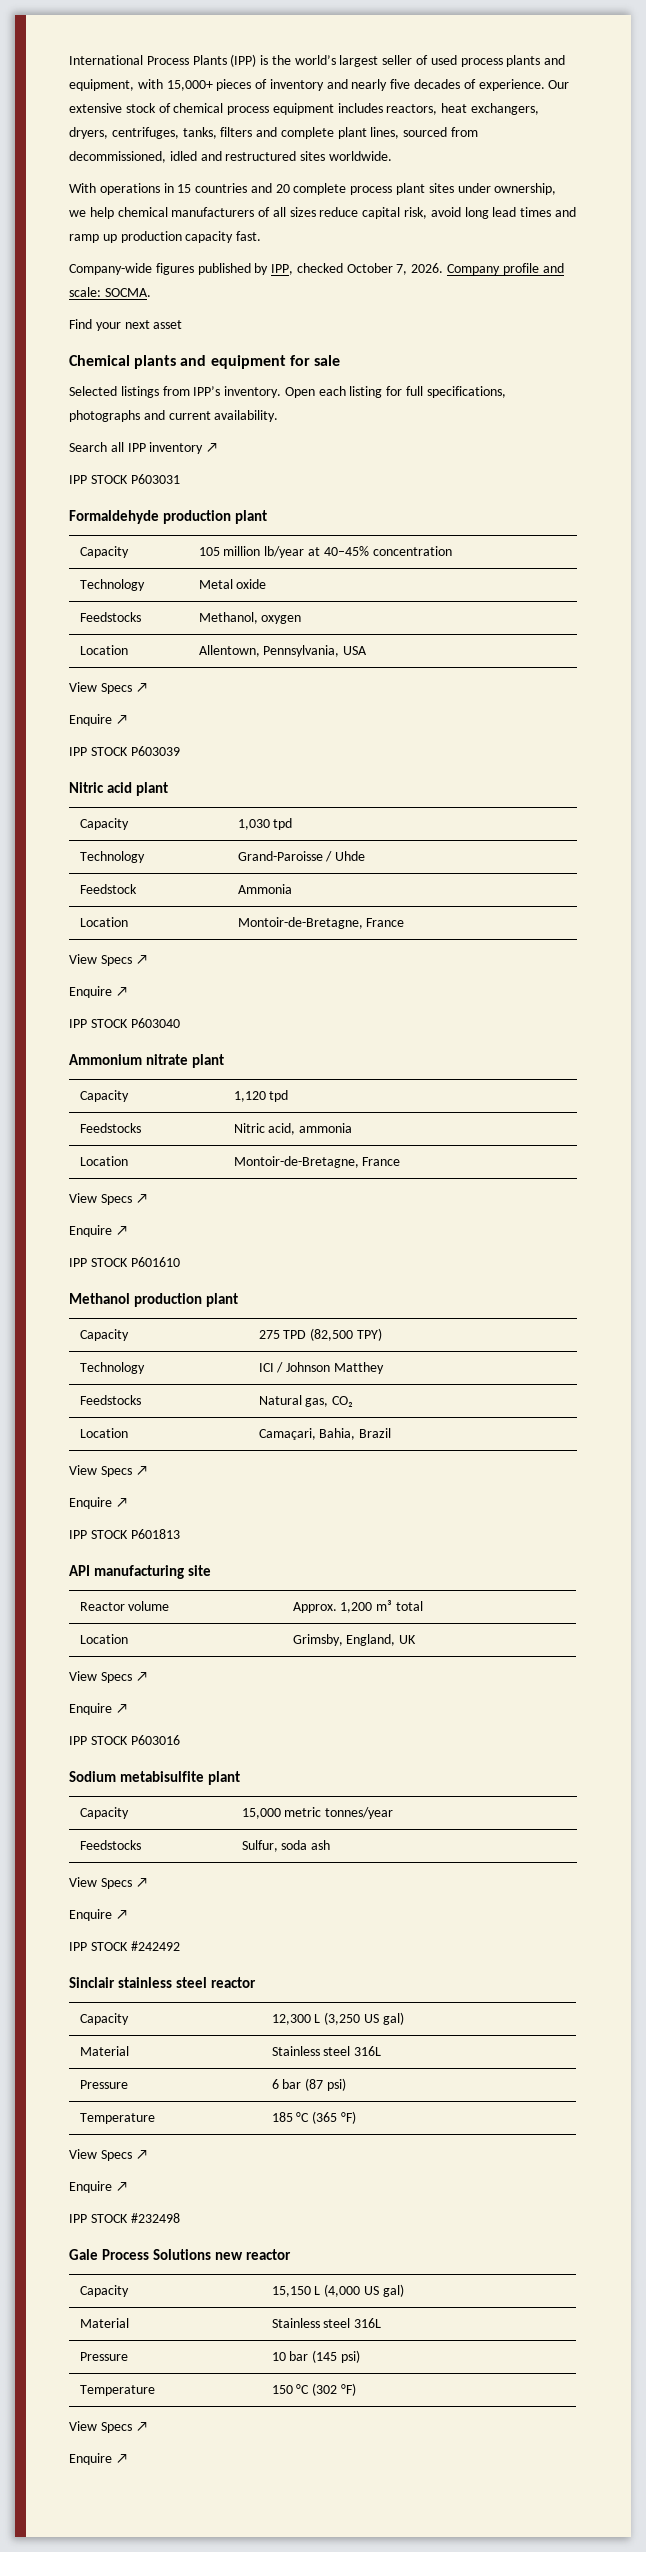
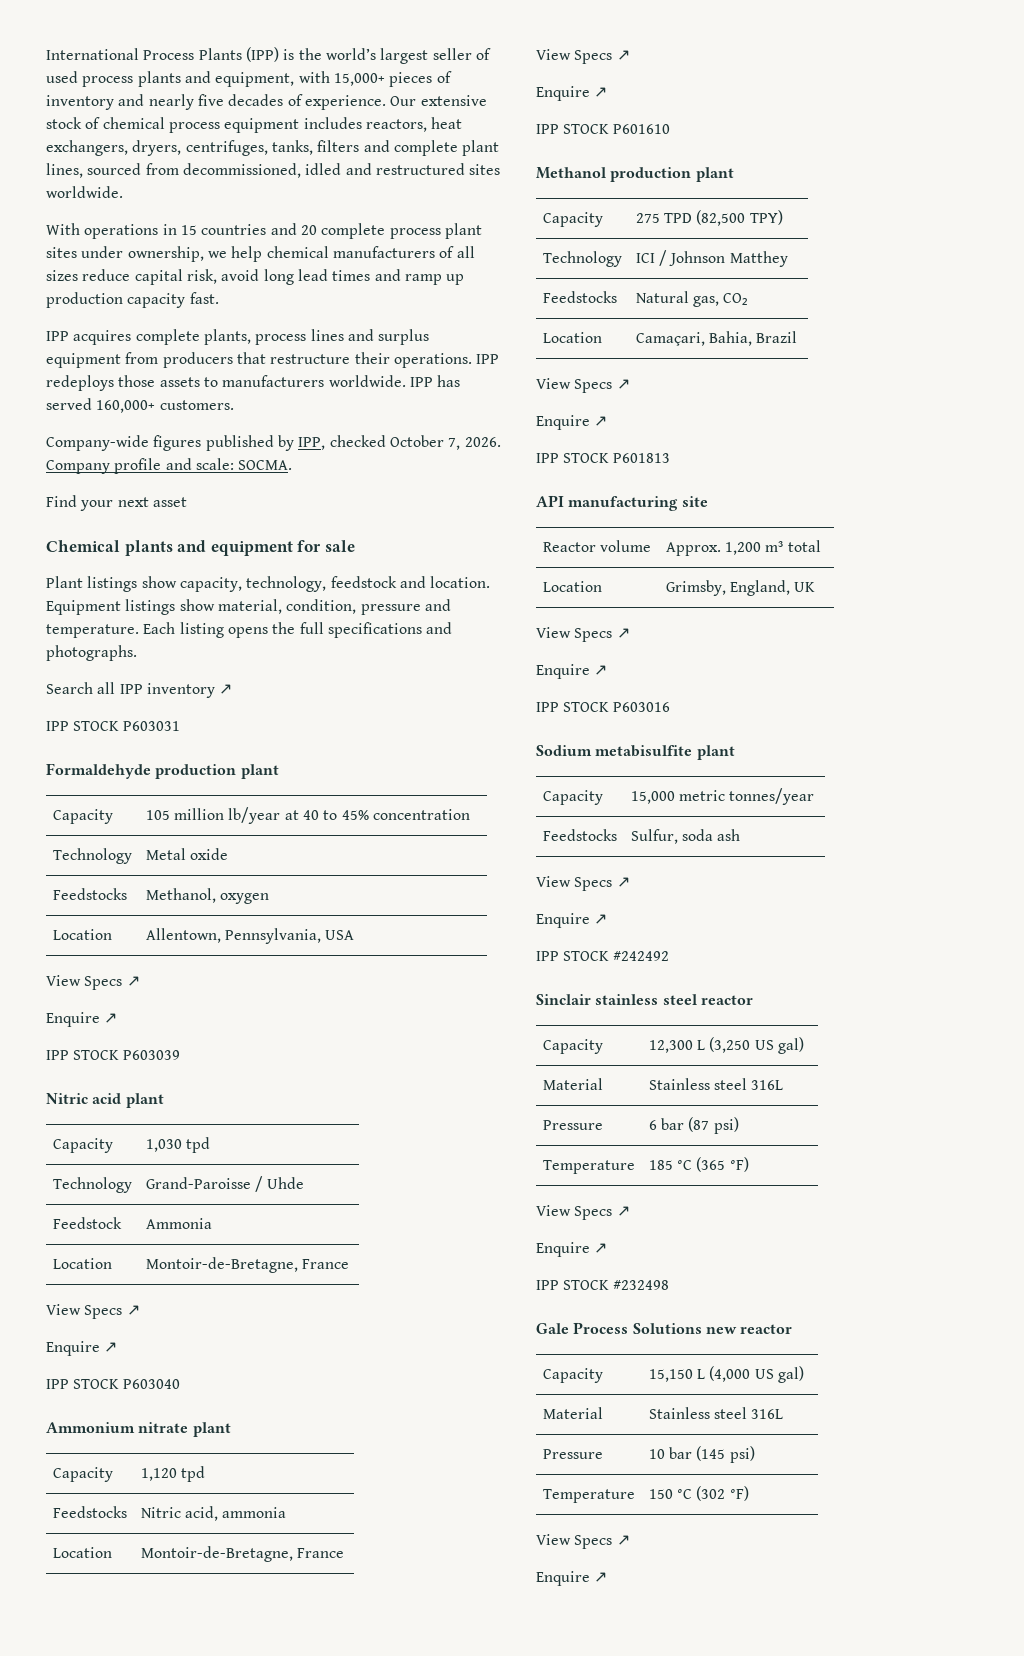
(262, 236) none -> [46,329,430,345] [46,352,500,368] [46,375,461,391] [46,398,234,413] // IPP acquires complete plants, process lines and surplus equipment from producers that restructure their operations. IPP redeploys those assets to manufacturers worldwide. IPP has served 160,000+ customers.
[69,386,506,398] [69,410,279,422] Selected listings from IPP’s inventory. Open each listing for full specifications, photographs and current availability. -> [46,576,491,592] [46,599,451,615] [46,622,453,638] [46,645,137,661] Plant listings show capacity, technology, feedstock and location. Equipment listings show material, condition, pressure and temperature. Each listing opens the full specifications and photographs.
[323,546,369,556] 40–45% -> [302,810,369,820] 40 to 45%

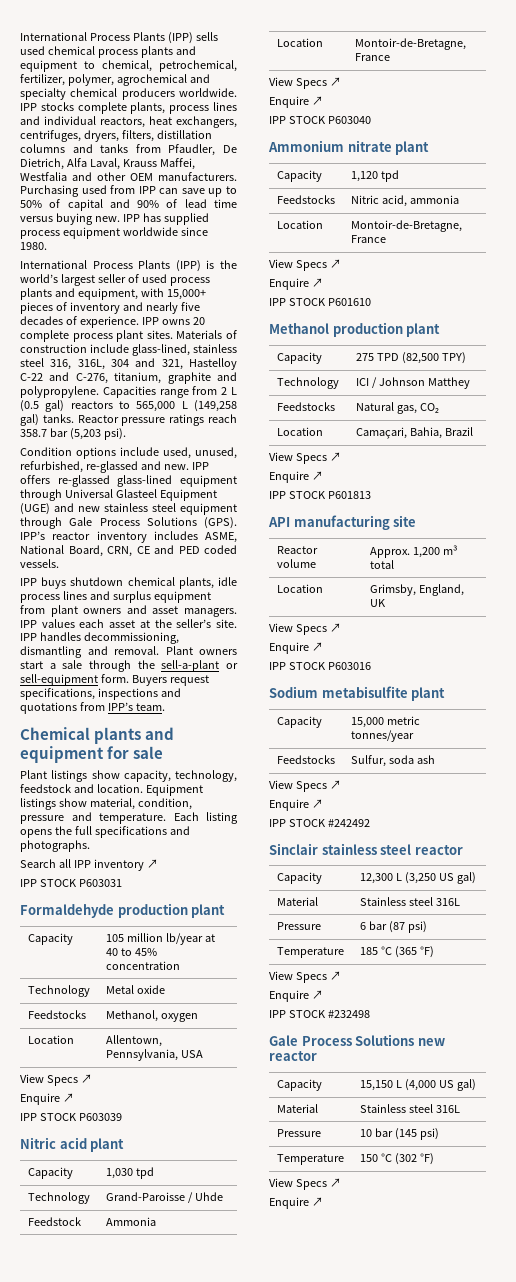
[46,47,279,62] International Process Plants (IPP) -> [20,32,218,44] [20,46,196,58] [20,60,237,72] [20,74,210,86] [20,88,238,100] [20,102,237,114] [20,116,237,128] [20,130,212,142] [20,144,237,156] [20,158,195,170] [20,172,237,181] [20,185,238,197] [20,199,237,211] [20,213,209,225] [20,227,208,239] [20,242,47,250] [20,260,201,272] International Process Plants (IPP) sells used chemical process plants and equipment to chemical, petrochemical, fertilizer, polymer, agrochemical and specialty chemical producers worldwide. IPP stocks complete plants, process lines and individual reactors, heat exchangers, centrifuges, dryers, filters, distillation columns and tanks from Pfaudler, De Dietrich, Alfa Laval, Krauss Maffei, Westfalia and other OEM manufacturers. Purchasing used from IPP can save up to 50% of capital and 90% of lead time versus buying new. IPP has supplied process equipment worldwide since 1980. // International Process Plants (IPP)
[390,95,487,106] [46,117,463,133] [46,140,500,156] [46,163,501,178] [46,186,123,198] [46,223,482,239] [46,246,475,262] [46,269,465,285] [46,292,219,308] [46,329,251,345] Our extensive stock of chemical process equipment includes reactors, heat exchangers, dryers, centrifuges, tanks, filters and complete plant lines, sourced from decommissioned, idled and restructured sites worldwide. // With operations in 15 countries and 20 complete process plant sites under ownership, we help chemical manufacturers of all sizes reduce capital risk, avoid long lead times and ramp up production capacity fast. // IPP acquires complete plants, -> [141,317,205,325] [20,330,237,342] [20,344,237,356] [20,358,237,370] [20,372,238,384] [20,386,238,398] [20,400,237,412] [20,414,237,426] [20,428,126,440] [20,447,237,459] [20,461,209,473] [20,475,237,487] [20,489,217,501] [20,503,237,515] [20,517,237,529] [20,531,237,543] [20,545,237,557] [20,559,59,568] [20,577,237,589] IPP owns 20 complete process plant sites. Materials of construction include glass-lined, stainless steel 316, 316L, 304 and 321, Hastelloy C-22 and C-276, titanium, graphite and polypropylene. Capacities range from 2 L (0.5 gal) reactors to 565,000 L (149,258 gal) tanks. Reactor pressure ratings reach 358.7 bar (5,203 psi). // Condition options include used, unused, refurbished, re-glassed and new. IPP offers re-glassed glass-lined equipment through Universal Glasteel Equipment (UGE) and new stainless steel equipment through Gale Process Solutions (GPS). IPP’s reactor inventory includes ASME, National Board, CRN, CE and PED coded vessels. // IPP buys shutdown chemical plants, idle
[162,352,500,368] [46,375,461,391] [46,398,234,413] [46,435,501,451] [46,458,293,474] [46,495,187,511] producers that restructure their operations. IPP redeploys those assets to manufacturers worldwide. IPP has served 160,000+ customers. // Company-wide figures published by IPP, checked October 7, 2026. Company profile and scale: SOCMA. // Find your next asset -> [50,605,237,617] [20,619,238,628] [20,632,179,644] [20,646,237,658] [20,660,238,672] [20,674,209,686] [20,688,181,700] [20,702,165,714] plant owners and asset managers. IPP values each asset at the seller’s site. IPP handles decommissioning, dismantling and removal. Plant owners start a sale through the sell-a-plant or sell-equipment form. Buyers request specifications, inspections and quotations from IPP’s team.

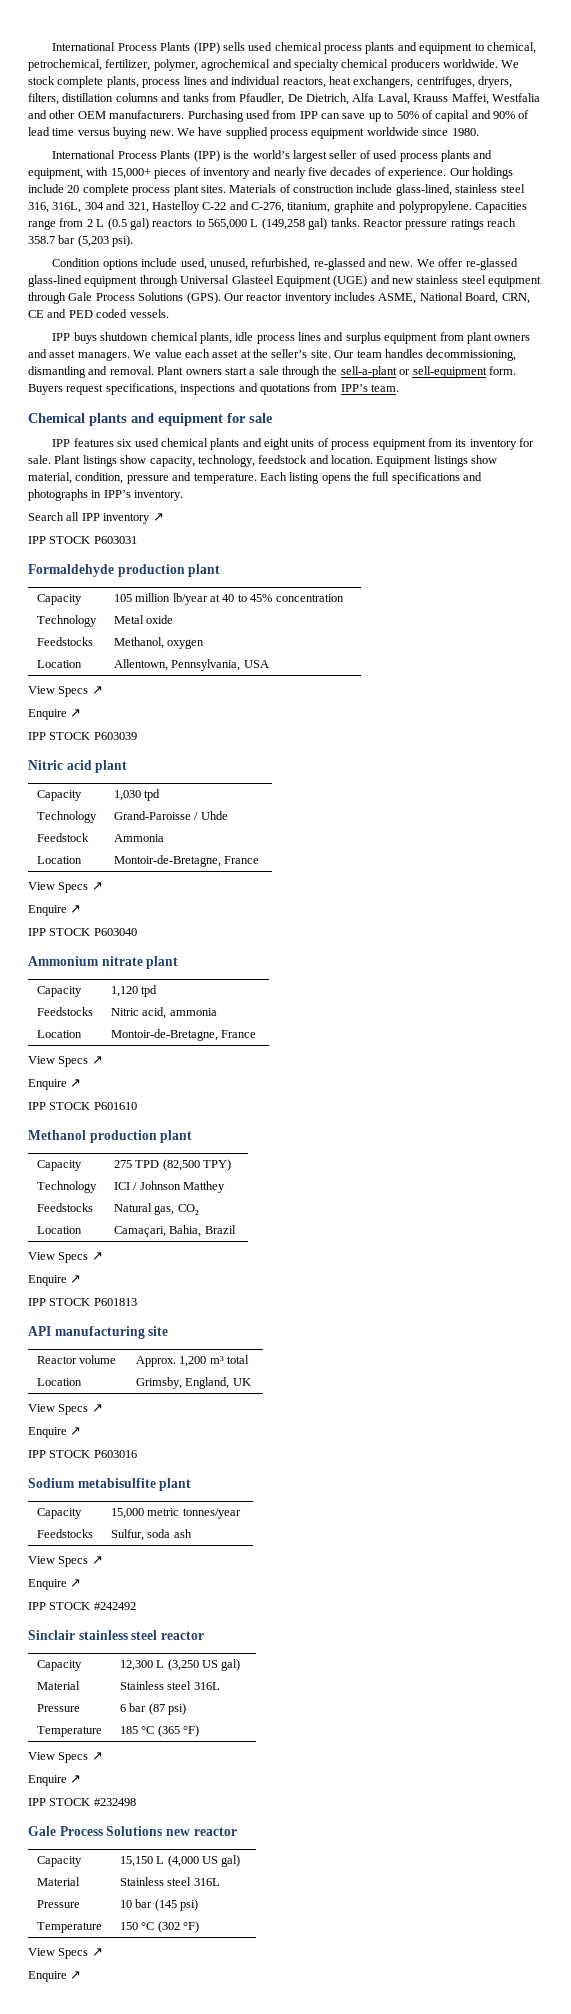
[20,102,74,111] IPP stocks -> [501,60,520,68] [28,76,55,85] We stock
[122,213,161,222] IPP has -> [176,127,223,136] We have
[141,317,190,325] IPP owns -> [449,167,513,179] [28,184,64,193] Our holdings include
[191,462,209,470] [20,475,50,484] IPP offers -> [416,258,464,267] We offer
[20,531,45,540] IPP’s -> [223,293,244,301] Our
[20,619,75,628] IPP values -> [133,349,182,358] We value
[20,633,37,641] IPP -> [334,350,382,358] Our team
(164, 752) none -> [52,438,535,450] [28,455,51,464] IPP features six used chemical plants and eight units of process equipment from its inventory for sale.
[20,840,90,852] photographs. -> [28,489,184,501] photographs in IPP’s inventory.

